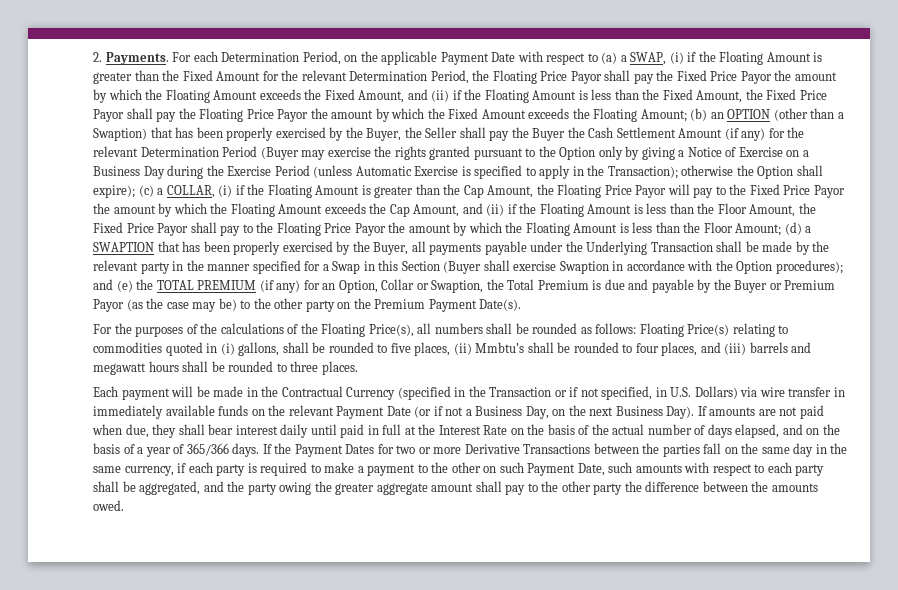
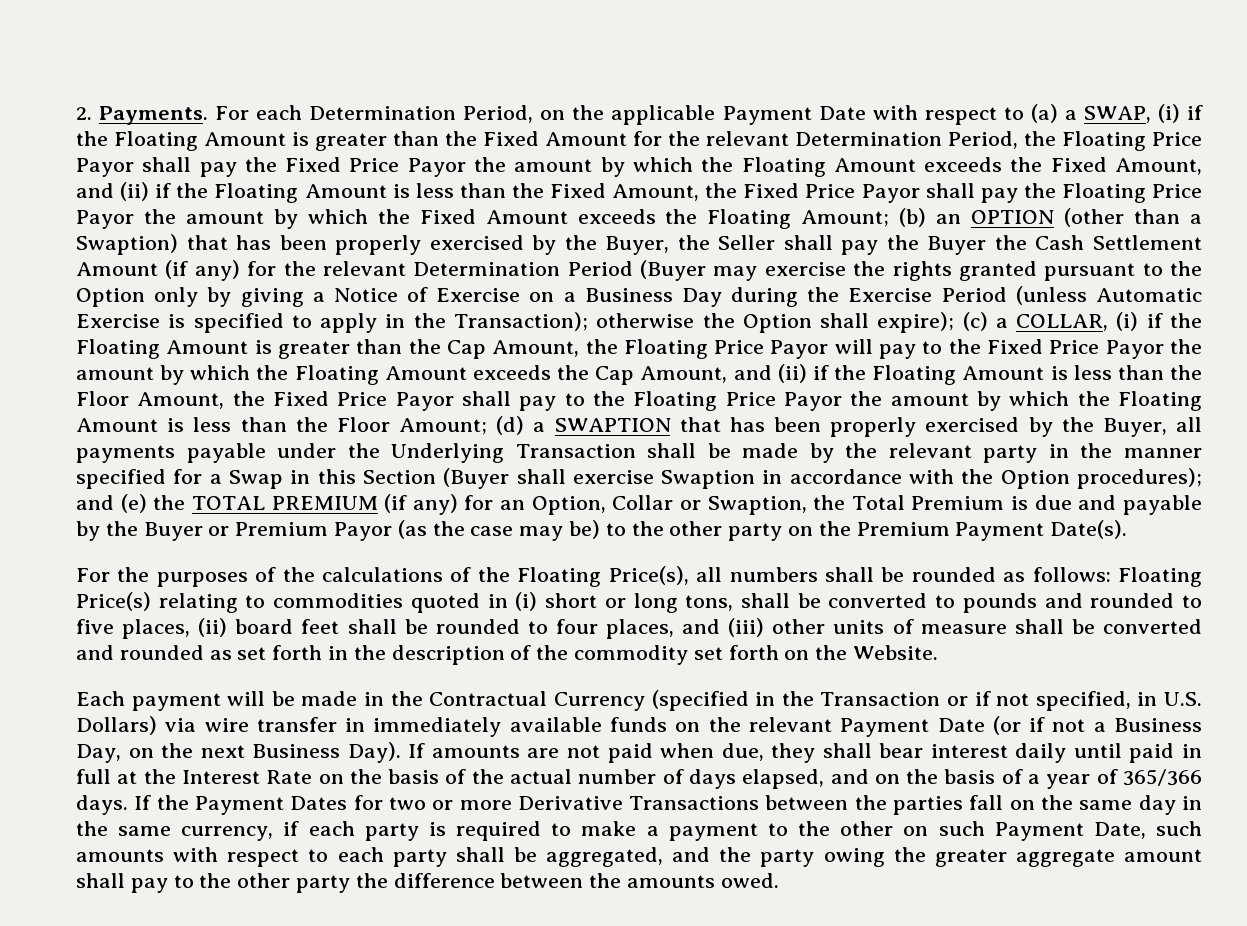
[238,342,326,356] gallons, shall be -> [545,593,1083,613] short or long tons, shall be converted to pounds and
[475,342,525,353] Mmbtu’s -> [235,619,340,634] board feet
[749,342,812,353] [93,361,358,375] barrels and megawatt hours shall be rounded to three places. -> [772,619,1202,634] [76,645,939,665] other units of measure shall be converted and rounded as set forth in the description of the commodity set forth on the Website.

